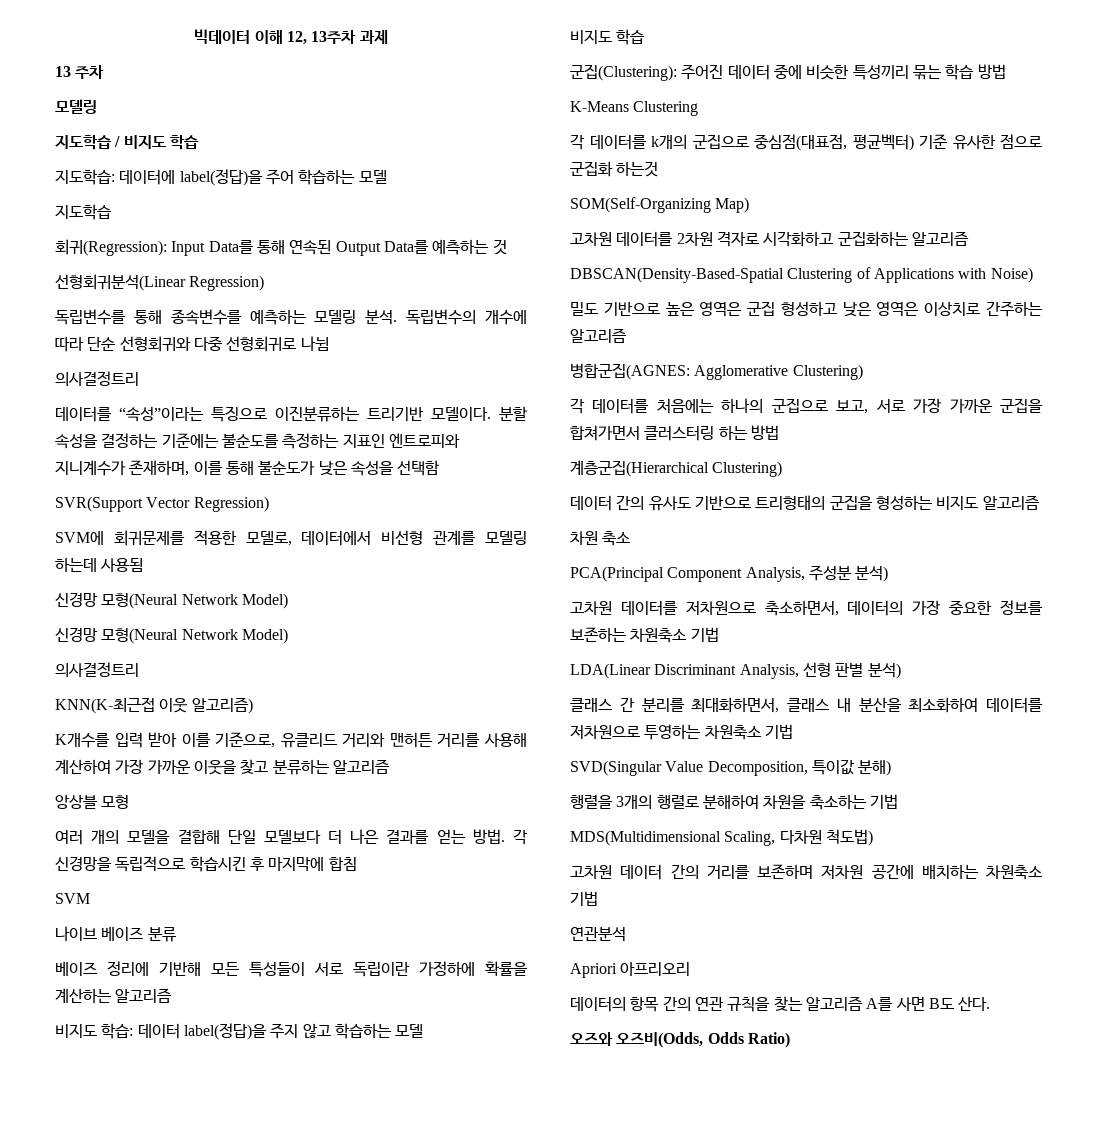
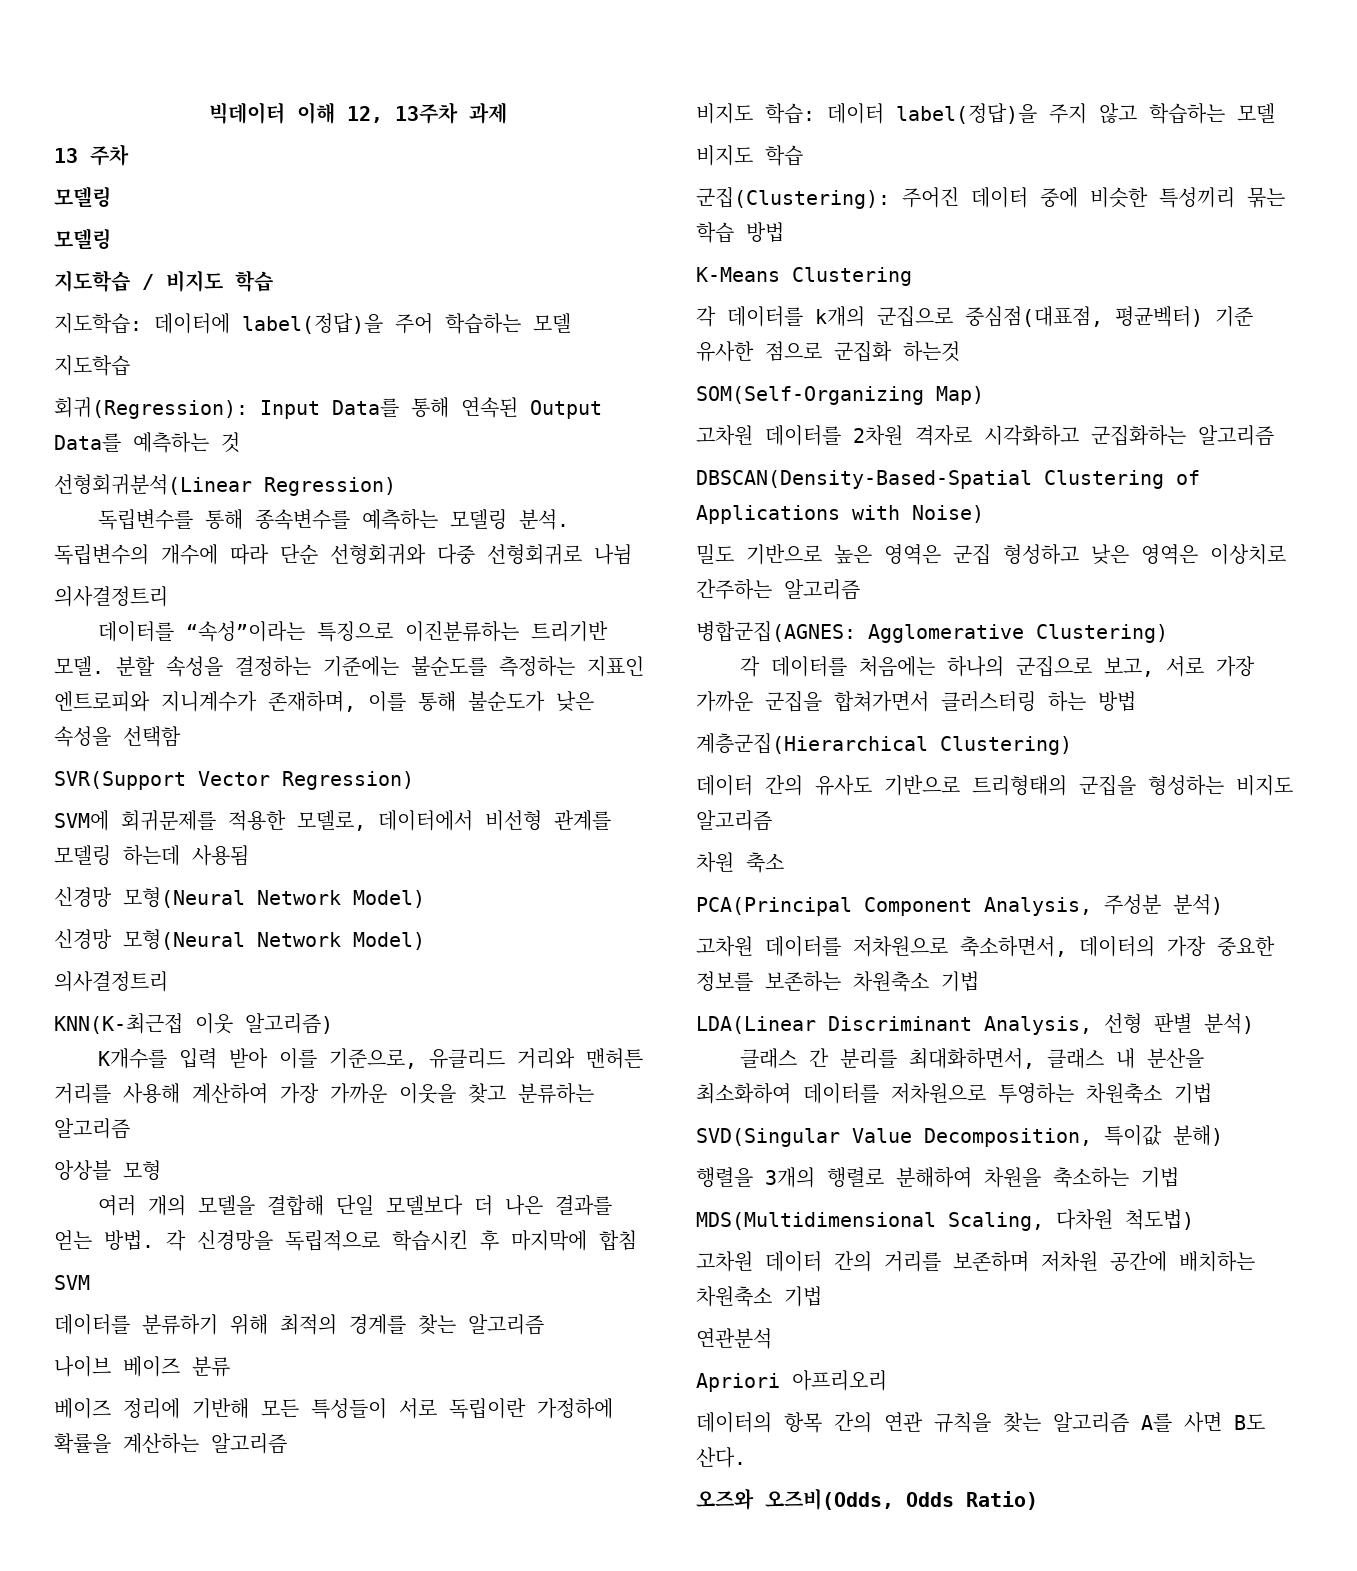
(97, 106) none -> [54,228,111,249] // 모델링
[431,407,491,421] 모델이다. -> [54,656,104,676] 모델.
(90, 898) none -> [54,1314,544,1335] // 데이터를 분류하기 위해 최적의 경계를 찾는 알고리즘

